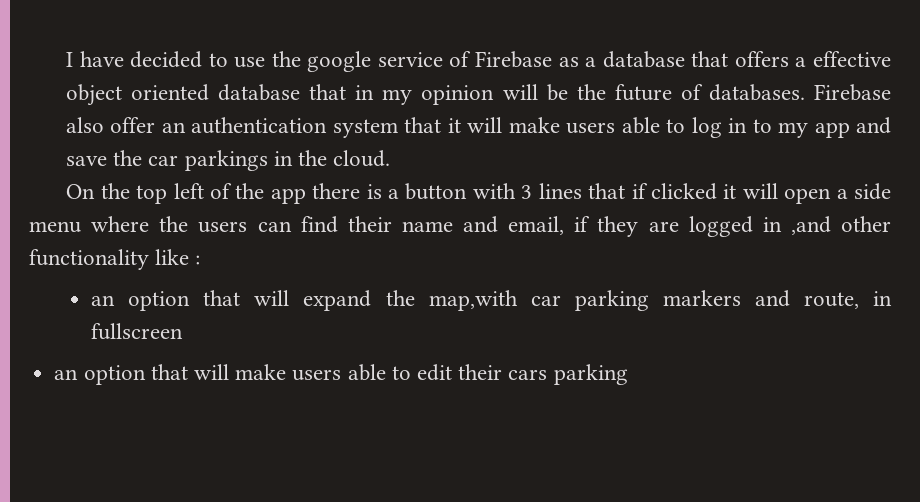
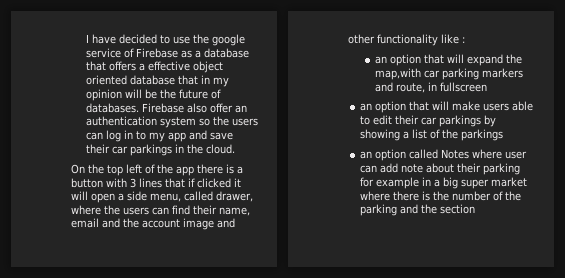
[404,117,686,134] that it will make users able to -> [199,116,259,126] [86,132,104,140] so the users can
[113,150,143,166] the -> [86,144,111,154] their
[29,221,81,233] menu -> [150,191,253,202] menu, called drawer,
[401,216,831,237] name and email, if they are logged in ,and -> [219,207,250,216] [71,218,235,230] name, email and the account image and
[508,364,628,385] cars parking -> [421,115,497,127] [360,129,504,141] [360,149,528,161] [360,163,521,175] [360,177,528,189] [360,191,522,201] [360,204,476,216] car parkings by showing a list of the parkings // an option called Notes where user can add note about their parking for example in a big super market where there is the number of the parking and the section

